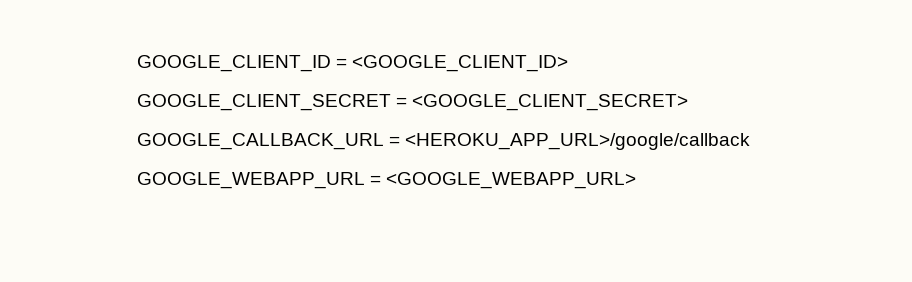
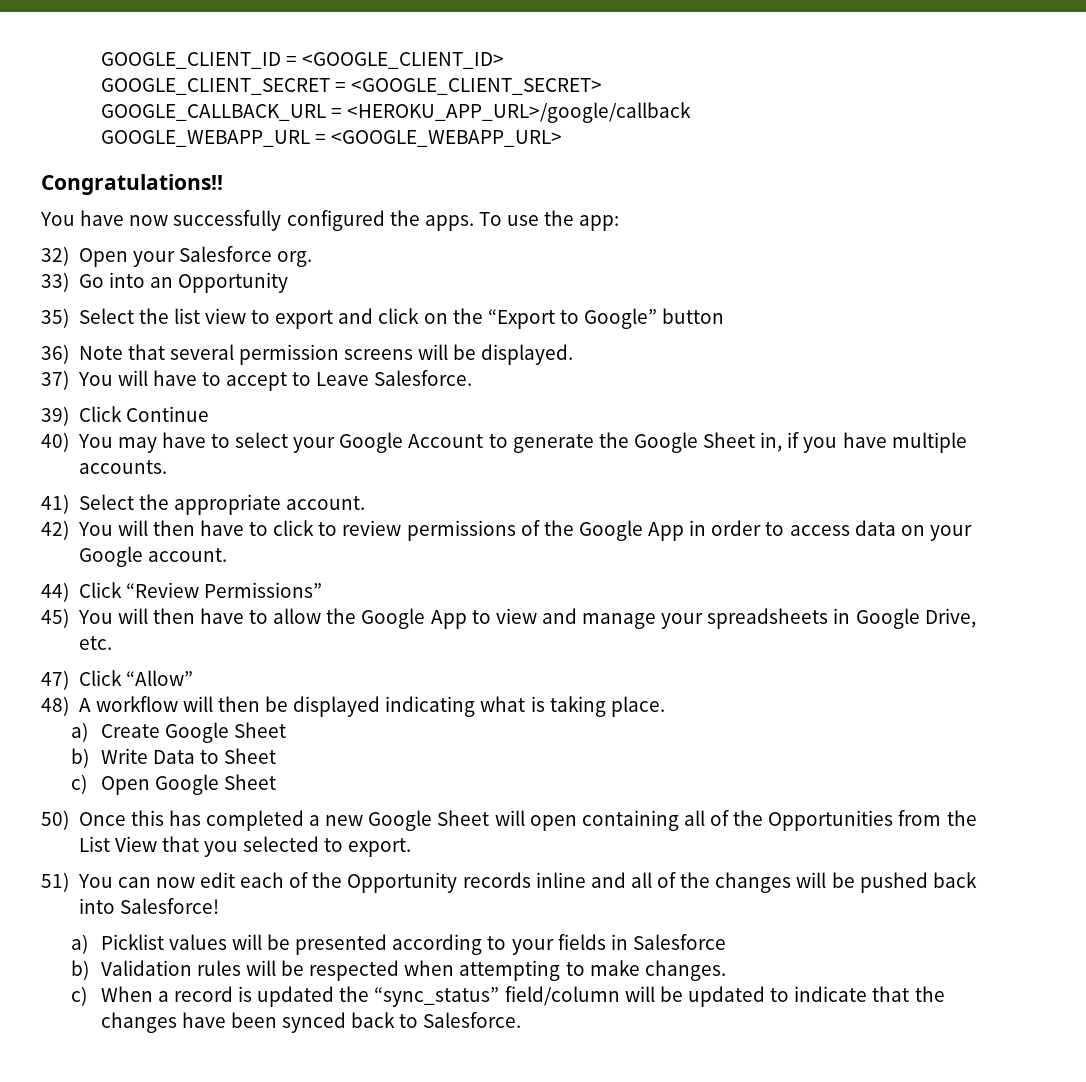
(637, 180) none -> [41,174,223,195] [40,210,620,231] [41,246,312,267] [41,272,288,293] [41,308,725,329] [41,344,574,365] [41,370,473,391] [41,406,209,426] [41,432,967,453] [78,460,167,474] [41,494,365,515] [41,520,972,541] [78,546,227,567] [41,582,322,602] [41,608,976,629] [78,636,112,650] [41,670,193,690] [41,696,665,717] [70,722,286,743] [70,748,277,768] [70,774,276,795] [41,810,977,831] [78,836,412,857] [41,872,977,893] [78,898,219,914] [70,934,726,955] [70,960,726,981] [70,986,945,1007] [100,1012,522,1033] // Congratulations!! // You have now successfully configured the apps. To use the app: // 32) Open your Salesforce org. // 33) Go into an Opportunity // 35) Select the list view to export and click on the “Export to Google” button // 36) Note that several permission screens will be displayed. // 37) You will have to accept to Leave Salesforce. // 39) Click Continue // 40) You may have to select your Google Account to generate the Google Sheet in, if you have multiple accounts. // 41) Select the appropriate account. // 42) You will then have to click to review permissions of the Google App in order to access data on your Google account. // 44) Click “Review Permissions” // 45) You will then have to allow the Google App to view and manage your spreadsheets in Google Drive, etc. // 47) Click “Allow” // 48) A workflow will then be displayed indicating what is taking place. // a) Create Google Sheet // b) Write Data to Sheet // c) Open Google Sheet // 50) Once this has completed a new Google Sheet will open containing all of the Opportunities from the List View that you selected to export. // 51) You can now edit each of the Opportunity records inline and all of the changes will be pushed back into Salesforce! // a) Picklist values will be presented according to your fields in Salesforce // b) Validation rules will be respected when attempting to make changes. // c) When a record is updated the “sync_status” field/column will be updated to indicate that the changes have been synced back to Salesforce.

